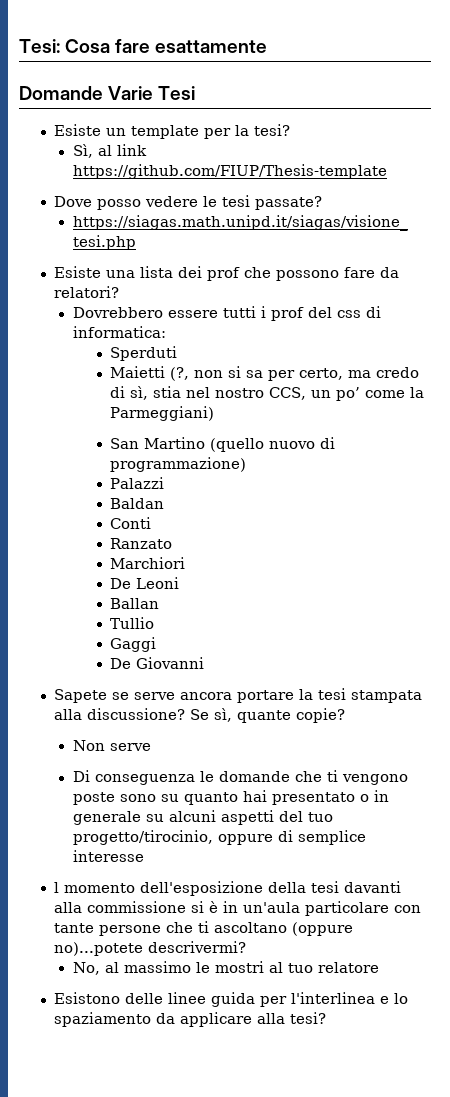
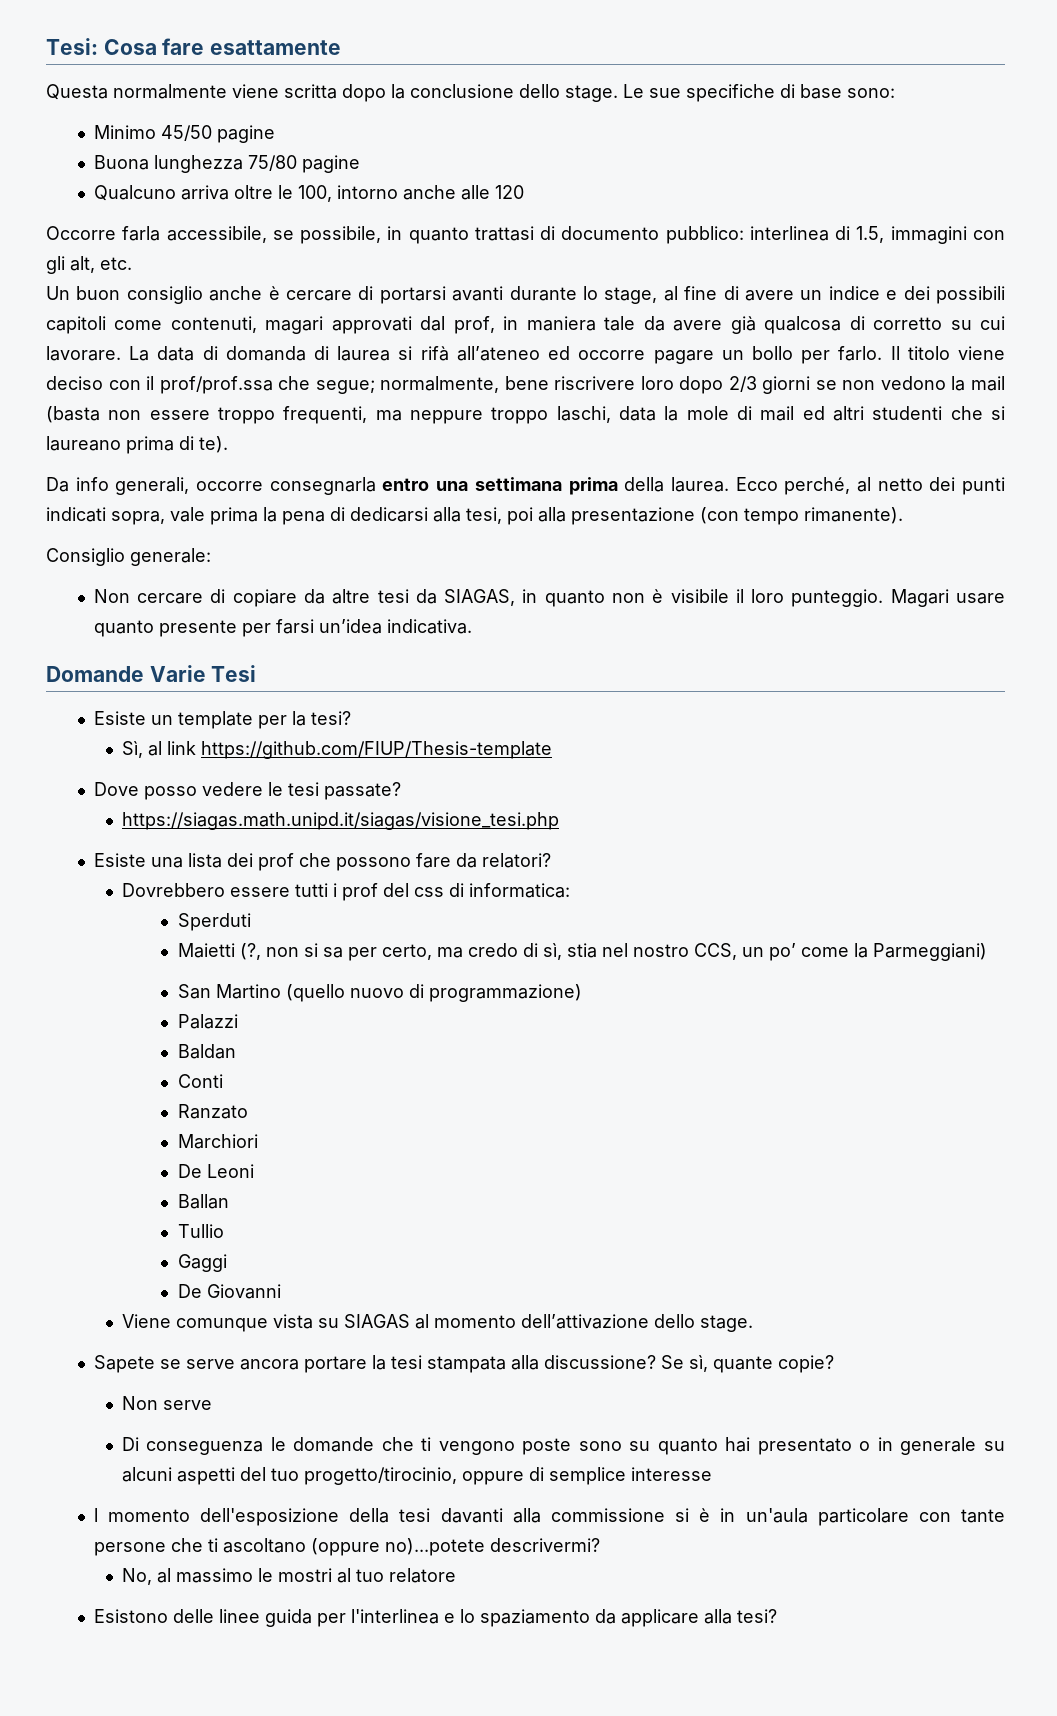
(268, 46) none -> [46,84,895,102] [93,125,275,143] [93,155,360,173] [93,185,524,202] [46,226,1005,244] [46,256,132,274] [46,286,1005,304] [46,316,1006,334] [46,346,1006,364] [46,376,1005,394] [46,406,1006,424] [46,436,228,454] [46,477,1005,495] [46,507,903,525] [46,548,211,566] [93,589,1005,607] [93,619,472,637] // Questa normalmente viene scritta dopo la conclusione dello stage. Le sue specifiche di base sono: // Minimo 45/50 pagine // Buona lunghezza 75/80 pagine // Qualcuno arriva oltre le 100, intorno anche alle 120 // Occorre farla accessibile, se possibile, in quanto trattasi di documento pubblico: interlinea di 1.5, immagini con gli alt, etc. // Un buon consiglio anche è cercare di portarsi avanti durante lo stage, al fine di avere un indice e dei possibili capitoli come contenuti, magari approvati dal prof, in maniera tale da avere già qualcosa di corretto su cui lavorare. La data di domanda di laurea si rifà all’ateneo ed occorre pagare un bollo per farlo. Il titolo viene deciso con il prof/prof.ssa che segue; normalmente, bene riscrivere loro dopo 2/3 giorni se non vedono la mail (basta non essere troppo frequenti, ma neppure troppo laschi, data la mole di mail ed altri studenti che si laureano prima di te). // Da info generali, occorre consegnarla entro una settimana prima della laurea. Ecco perché, al netto dei punti indicati sopra, vale prima la pena di dedicarsi alla tesi, poi alla presentazione (con tempo rimanente). // Consiglio generale: // Non cercare di copiare da altre tesi da SIAGAS, in quanto non è visibile il loro punteggio. Magari usare quanto presente per farsi un’idea indicativa.
(205, 663) none -> [121,1314,753,1332] // Viene comunque vista su SIAGAS al momento dell’attivazione dello stage.

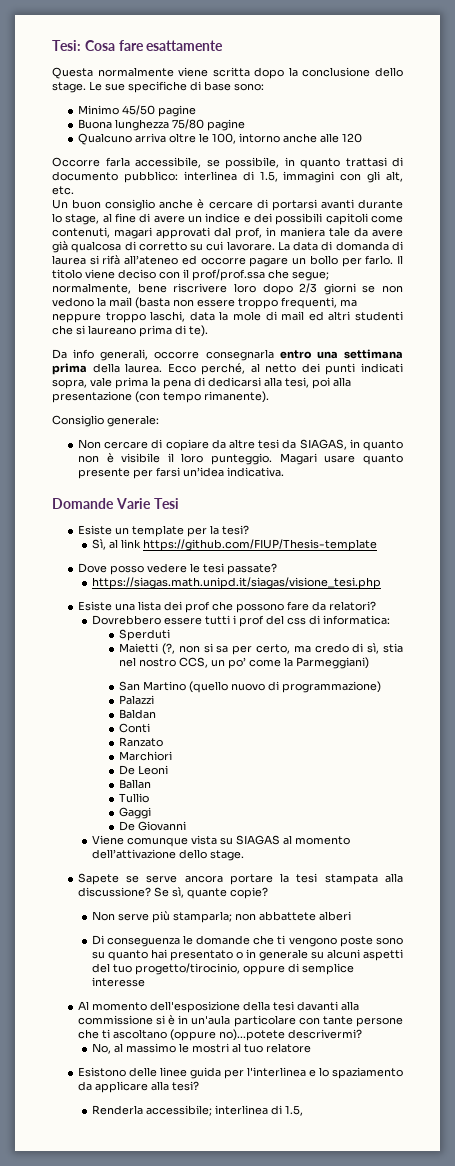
(212, 1405) none -> [151,911,351,923] più stamparla; non abbattete alberi
[93,1508,98,1522] l -> [77,1001,89,1010] Al
(777, 1616) none -> [91,1105,303,1116] // Renderla accessibile; interlinea di 1.5,

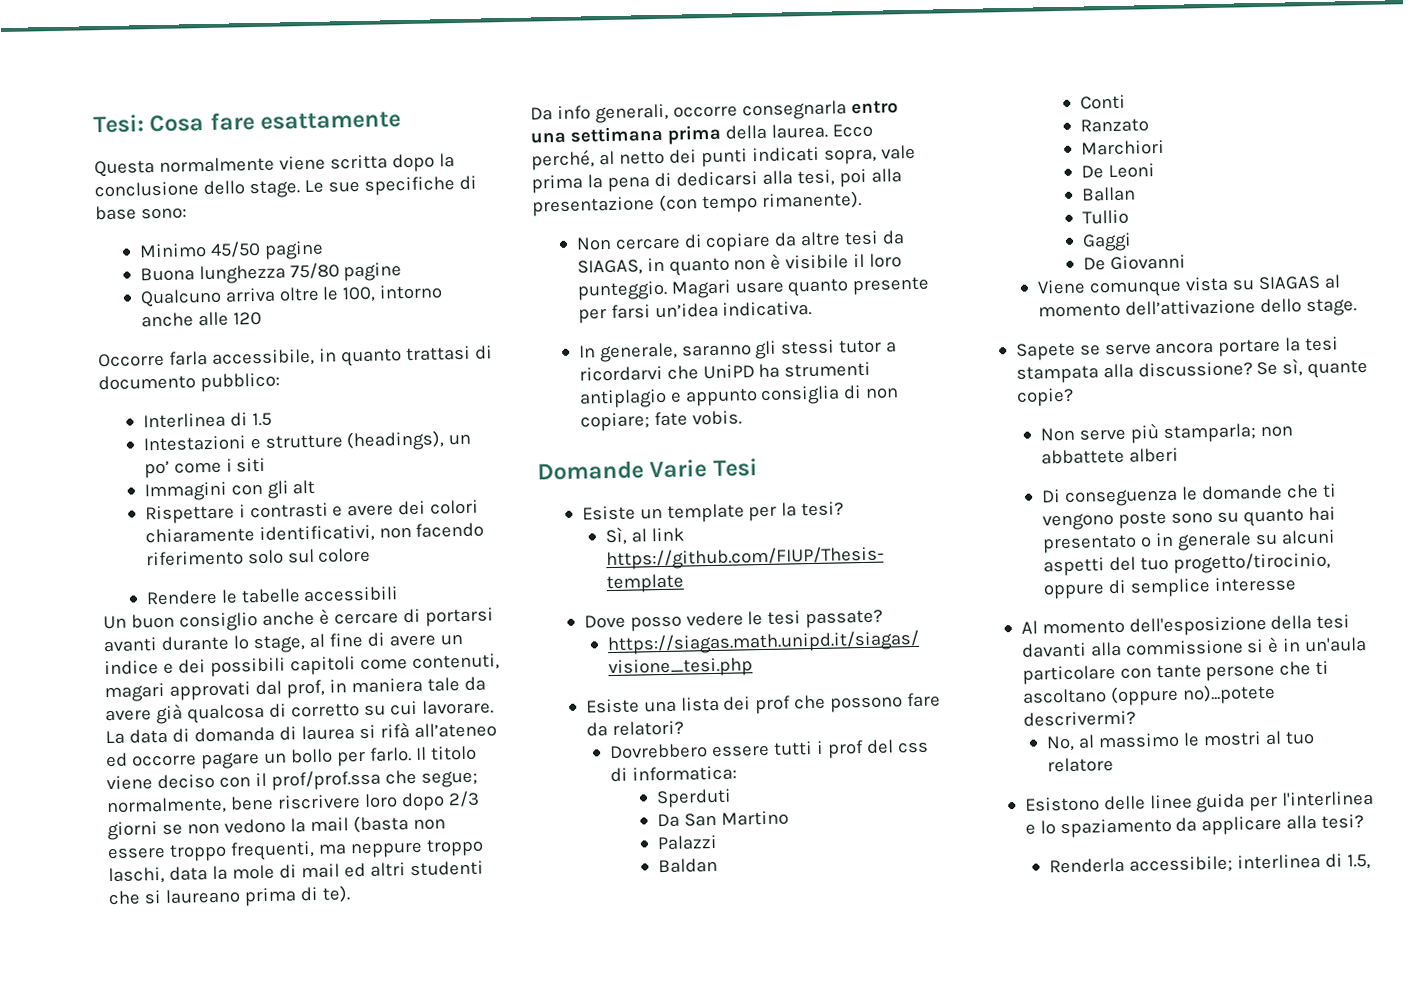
[206,157,279,169] se possibile, -> (315, 357) none
[183,171,403,183] [52,186,74,195] interlinea di 1.5, immagini con gli alt, etc. -> [142,412,272,429] [142,430,472,452] [143,457,267,479] [143,479,316,502] [144,499,480,525] [144,522,485,544] [145,547,372,567] [145,586,400,606] // Interlinea di 1.5 // Intestazioni e strutture (headings), un po’ come i siti // Immagini con gli alt // Rispettare i contrasti e avere dei colori chiaramente identificativi, non facendo riferimento solo sul colore // Rendere le tabelle accessibili
[52,415,159,427] // Consiglio generale: -> (862, 200) none
(284, 472) none -> [578,339,898,363] [578,361,872,382] [578,384,900,409] [579,410,742,432] // In generale, saranno gli stessi tutor a ricordarvi che UniPD ha strumenti antiplagio e appunto consiglia di non copiare; fate vobis.
[119,643,403,655] [119,657,370,669] [119,681,382,693] Maietti (?, non si sa per certo, ma credo di sì, stia nel nostro CCS, un po’ come la Parmeggiani) // San Martino (quello nuovo di programmazione) -> [656,810,789,828] Da San Martino

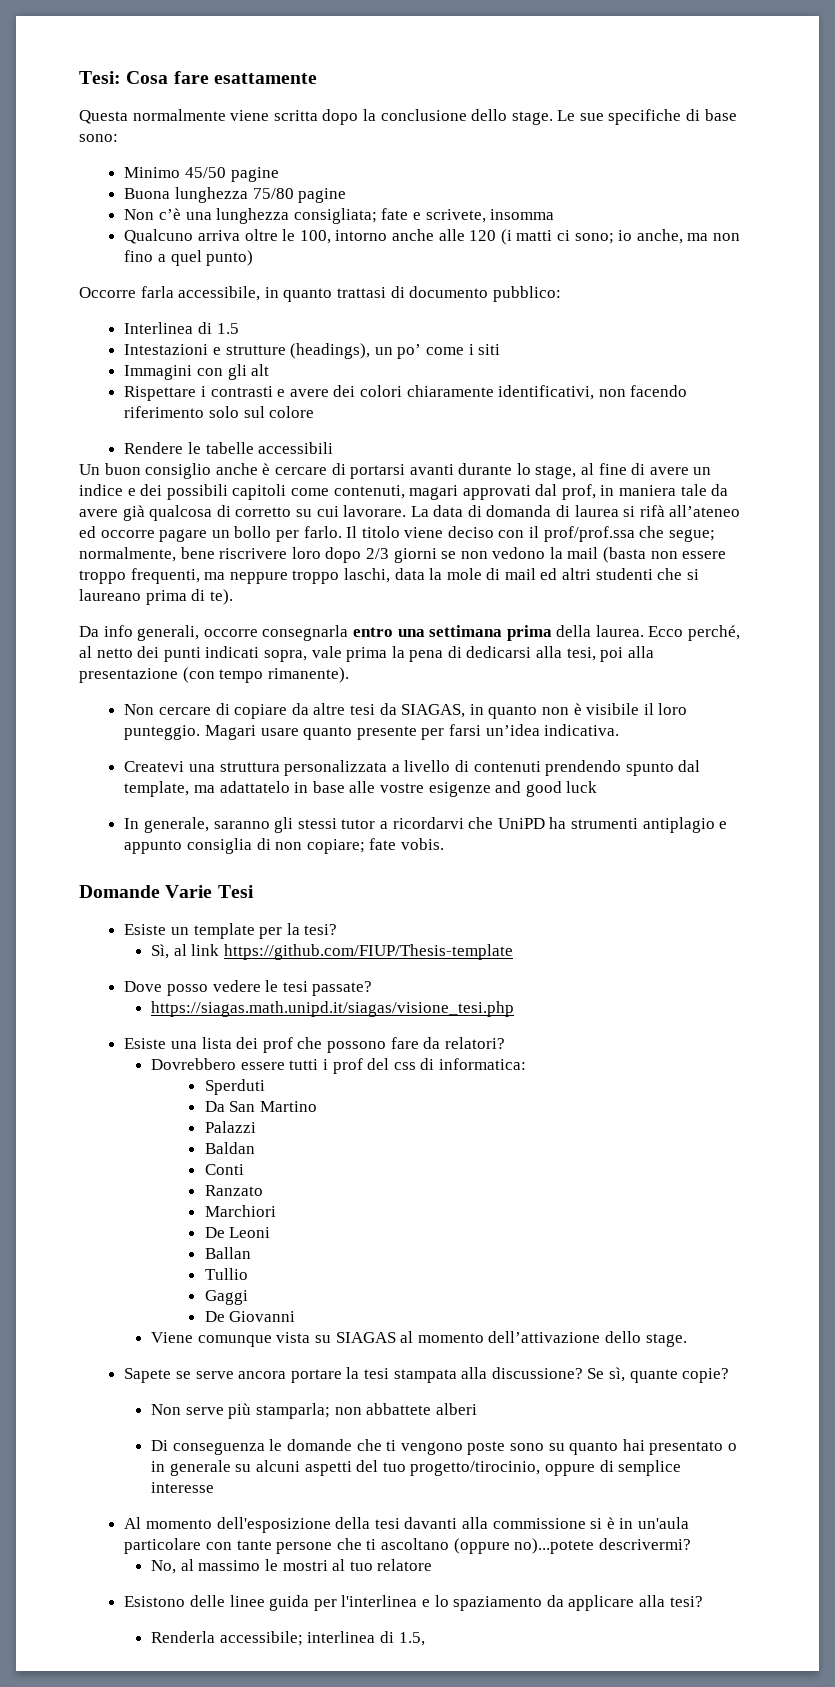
(403, 272) none -> [124,208,555,224] // Non c’è una lunghezza consigliata; fate e scrivete, insomma
(262, 318) none -> [500,229,740,245] [124,250,254,266] (i matti ci sono; io anche, ma non fino a quel punto)
(813, 308) none -> [124,760,701,776] [124,781,598,797] // Createvi una struttura personalizzata a livello di contenuti prendendo spunto dal template, ma adattatelo in base alle vostre esigenze and good luck

